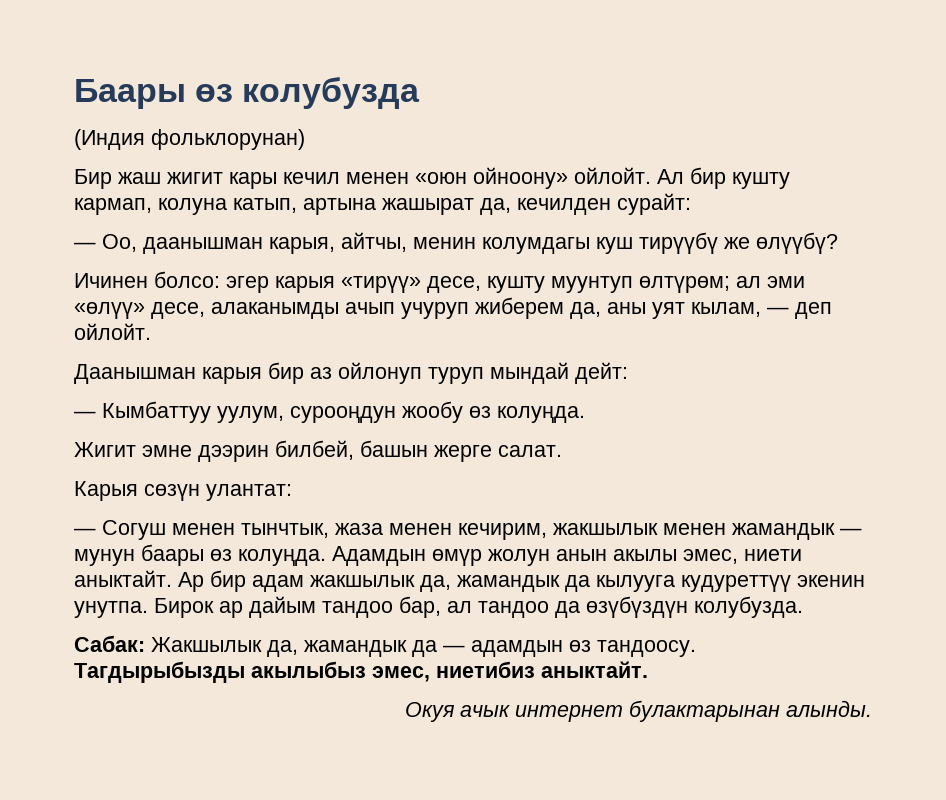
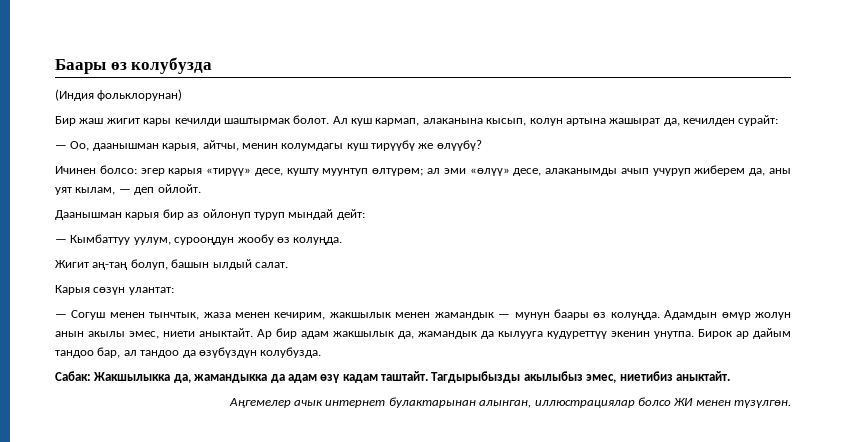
[283,167,790,189] [74,198,297,215] кечил менен «оюн ойноону» ойлойт. Ал бир кушту кармап, колуна катып, -> [174,115,563,126] кечилди шаштырмак болот. Ал куш кармап, алаканына кысып, колун
[142,440,492,462] эмне дээрин билбей, башын жерге -> [92,259,252,270] аң-таң болуп, башын ылдый
[151,637,696,657] Жакшылык да, жамандык да — адамдын өз тандоосу. -> [93,371,428,383] Жакшылыкка да, жамандыкка да адам өзү кадам таштайт.
[405,702,455,722] Окуя -> [228,398,291,408] Аңгемелер
[786,700,872,717] алынды. -> [479,397,791,408] алынган, иллюстрациялар болсо ЖИ менен түзүлгөн.

